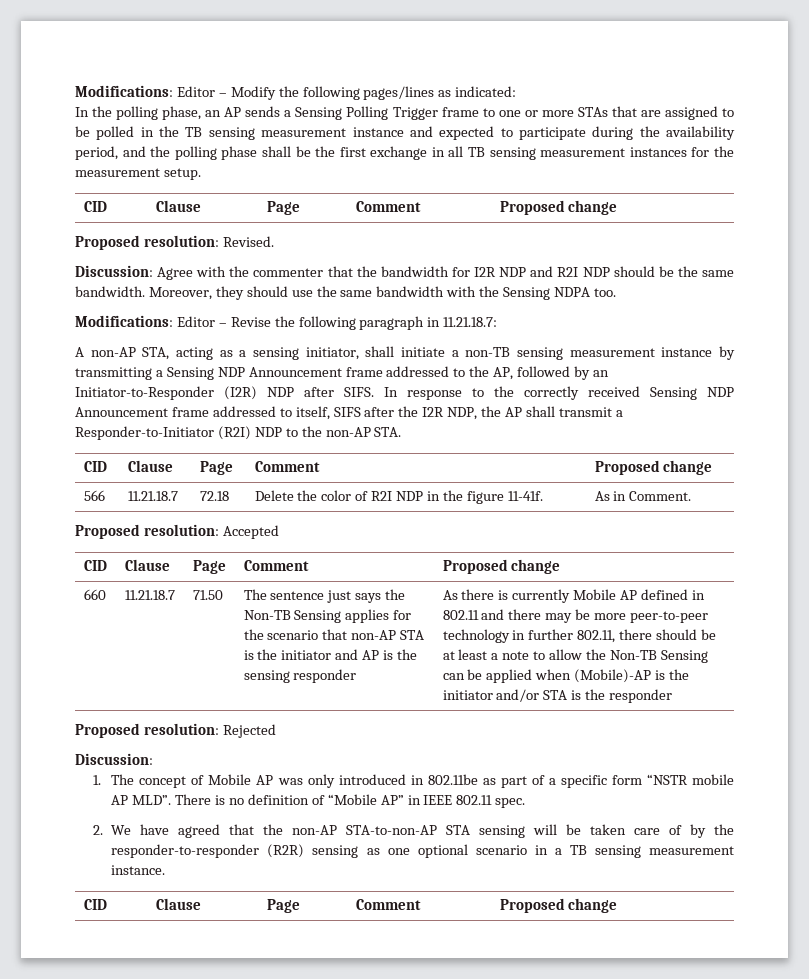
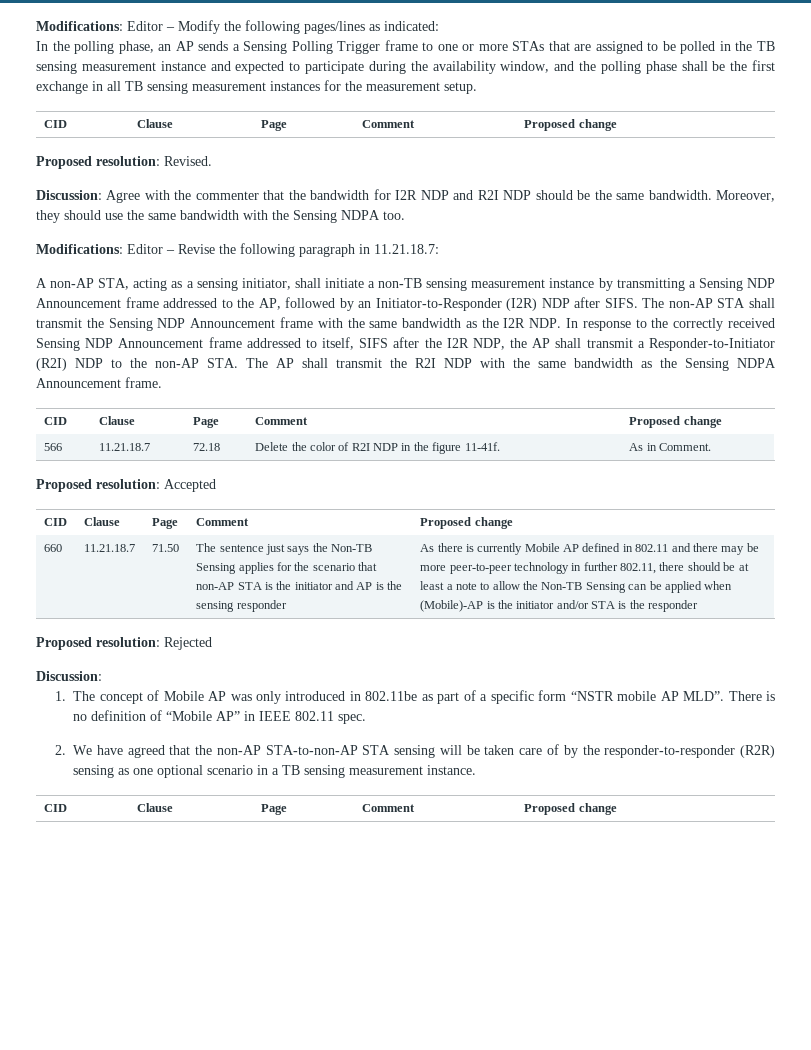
[75,146,118,160] period, -> [500,61,550,73] window,
(374, 392) none -> [642,298,775,308] [36,317,562,331] The non-AP STA shall transmit the Sensing NDP Announcement frame with the same bandwidth as the I2R NDP.
(402, 432) none -> [246,358,776,371] [36,377,162,388] The AP shall transmit the R2I NDP with the same bandwidth as the Sensing NDPA Announcement frame.

